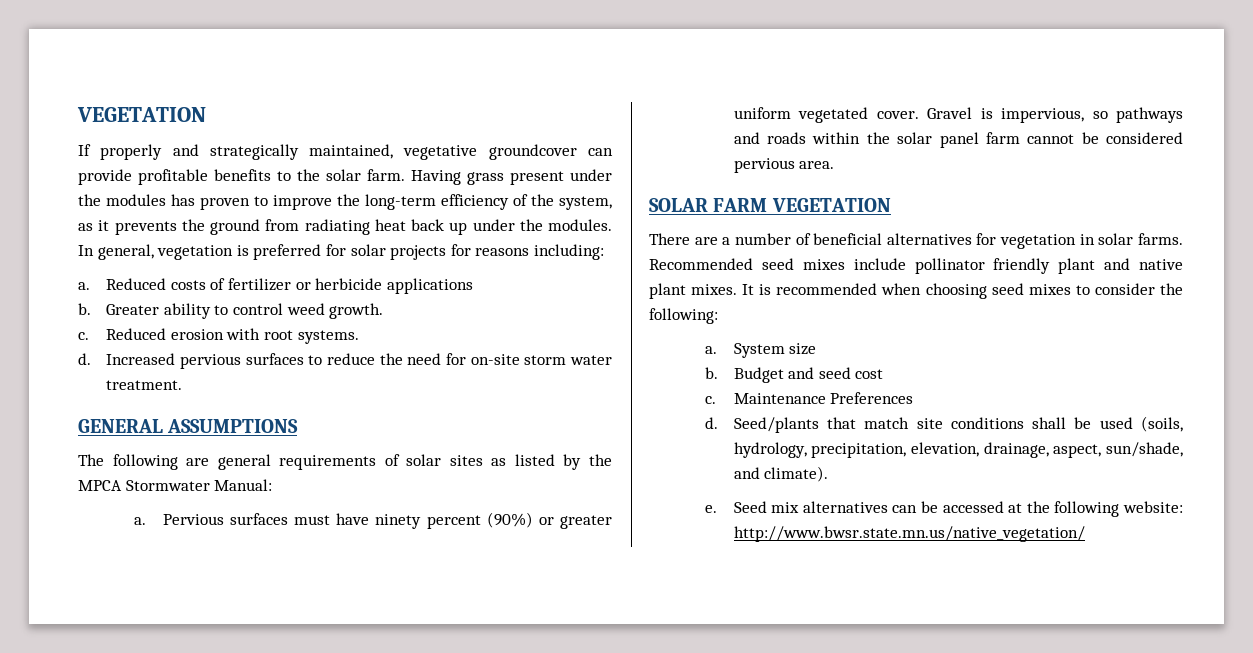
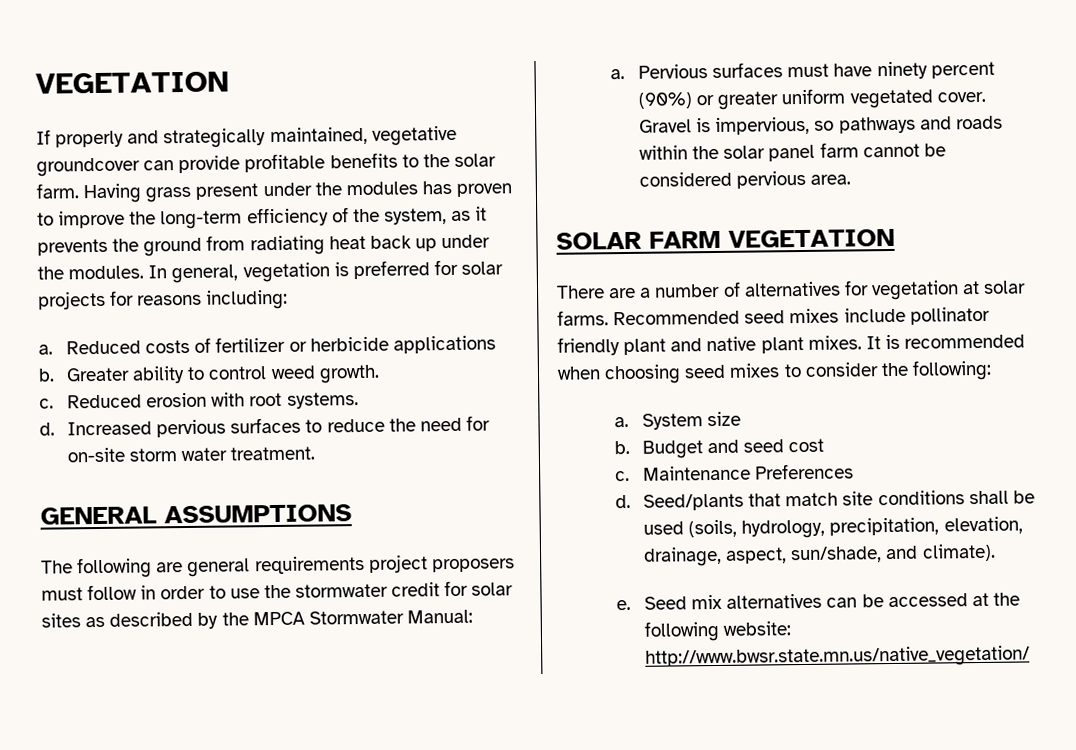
[384,454,400,466] of -> [368,554,515,573] [41,580,469,601] project proposers must follow in order to use the stormwater credit for
[514,454,555,466] listed -> [109,611,194,627] described
[813,233,883,245] beneficial -> (741, 289) none
[1079,234,1095,245] in -> [962,280,981,295] at

